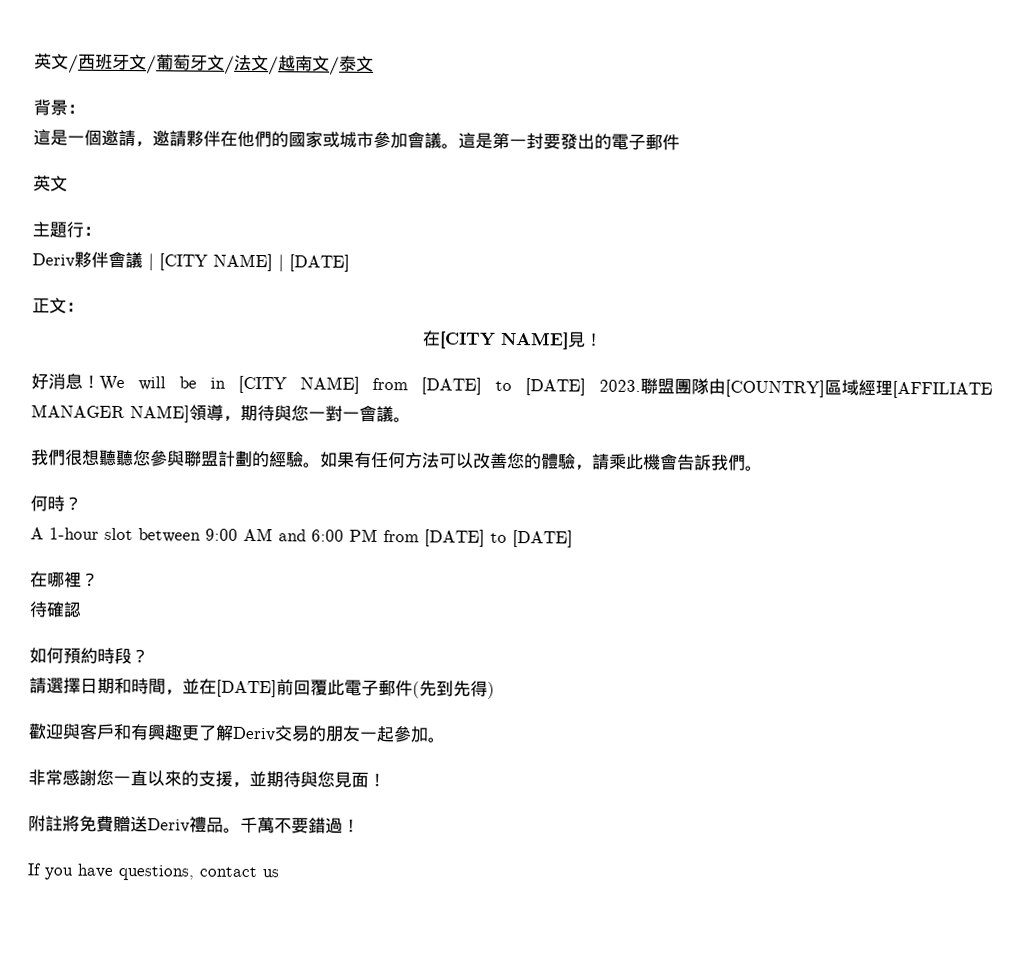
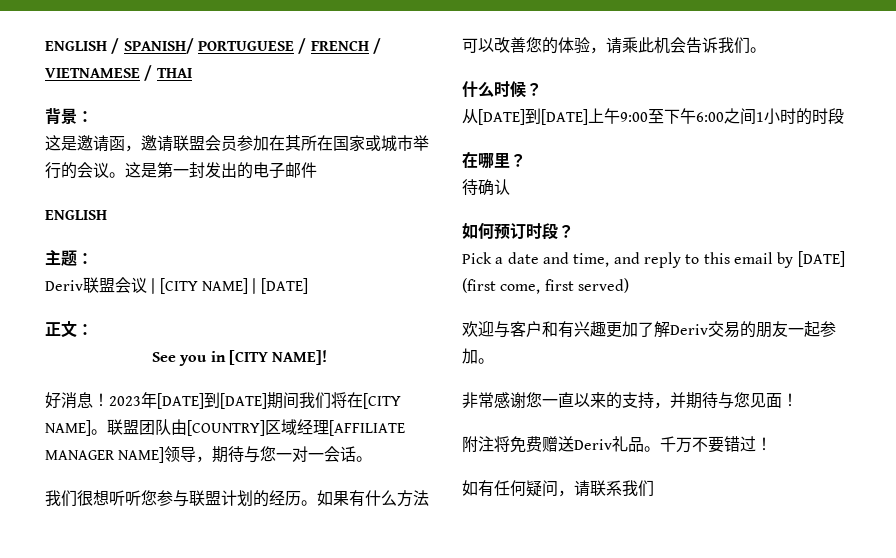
[34,53,374,76] [33,99,85,116] [33,128,663,151] 英文/西班牙文/葡萄牙文/法文/越南文/泰文 // 背景： // 這是一個邀請，邀請夥伴在他們的國家或城市參加會議。這是第一封要發出的電子郵 -> [45,38,381,54] [45,65,192,81] [45,108,93,125] [45,135,429,152] [45,162,301,179] ENGLISH / SPANISH/ PORTUGUESE / FRENCH / VIETNAMESE / THAI // 背景： // 这是邀请函，邀请联盟会员参加在其所在国家或城市举行的会议。这是第一封发出的电子邮
[33,175,68,192] 英文 -> [45,210,107,220] ENGLISH
[49,221,84,238] 題行 -> [61,250,77,266] 题
[74,250,143,269] 夥伴會議 -> [83,277,147,293] 联盟会议
[422,330,603,350] [31,373,993,399] [31,404,411,423] [31,449,304,468] 在[CITY NAME]見！ // 好消息！We will be in [CITY NAME] from [DATE] to [DATE] 2023.聯盟團隊由[COUNTRY]區域經理[AFFILIATE MANAGER NAME]領導，期待與您一對一會議。 // 我們很想聽聽您參與聯盟計劃的經驗 -> [151,350,328,366] [45,392,401,409] [45,419,405,436] [45,446,373,463] [45,490,301,507] See you in [CITY NAME]! // 好消息！2023年[DATE]到[DATE]期间我们将在[CITY NAME]。联盟团队由[COUNTRY]区域经理[AFFILIATE MANAGER NAME]领导，期待与您一对一会话。 // 我们很想听听您参与联盟计划的经历
[371,451,406,469] 任何 -> [365,490,397,506] 什么
[541,453,763,471] [30,495,82,512] [30,527,573,548] 體驗，請乘此機會告訴我們。 // 何時？ // A 1-hour slot between 9:00 AM and 6:00 PM from [DATE] to [DATE] -> [558,37,766,54] [462,81,542,98] [462,108,844,125] 体验，请乘此机会告诉我们。 // 什么时候？ // 从[DATE]到[DATE]上午9:00至下午6:00之间1小时的时段
[64,571,82,588] 裡 -> [494,153,510,168] 里
[46,601,82,618] 確認 -> [478,179,510,196] 确认
[63,647,115,664] 預約時 -> [494,223,542,239] 预订时
[29,677,495,699] [28,723,200,741] 請選擇日期和時間，並在[DATE]前回覆此電子郵件(先到先得) // 歡迎與客戶和有興趣更 -> [462,251,845,268] [462,278,629,294] [462,321,638,338] Pick a date and time, and reply to this email by [DATE] (first come, first served) // 欢迎与客户和有兴趣更加
[393,725,412,743] 參 -> [820,321,836,337] 参
[79,769,97,786] 謝 -> [510,392,526,408] 谢
[164,770,386,788] [28,815,360,834] [27,863,279,881] 來的支援，並期待與您見面！ // 附註將免費贈送Deriv禮品。千萬不要錯過！ // If you have questions, contact us -> [590,392,798,409] [462,436,772,453] [462,480,654,497] 来的支持，并期待与您见面！ // 附注将免费赠送Deriv礼品。千万不要错过！ // 如有任何疑问，请联系我们

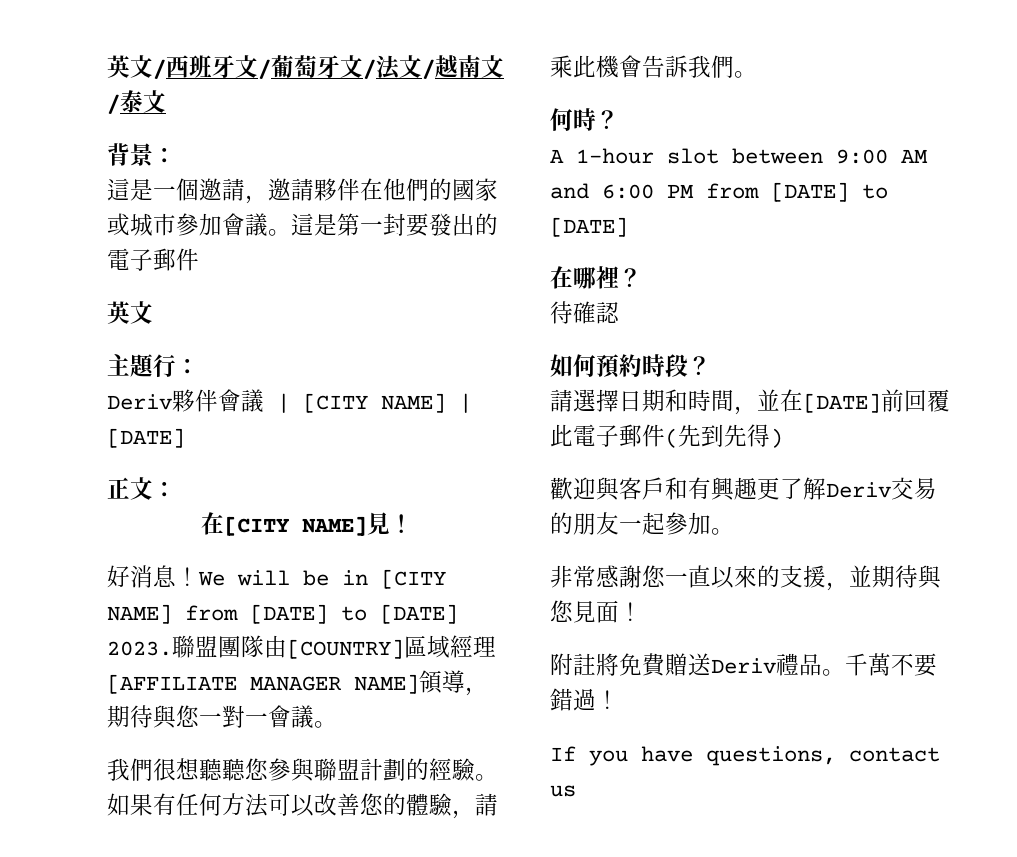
[45,38,381,54] [45,65,192,81] [45,108,93,125] [45,135,429,152] [45,162,301,179] ENGLISH / SPANISH/ PORTUGUESE / FRENCH / VIETNAMESE / THAI // 背景： // 这是邀请函，邀请联盟会员参加在其所在国家或城市举行的会议。这是第一封发出的电子邮 -> [107,55,504,80] [107,90,166,114] [107,143,176,167] [107,178,498,204] [107,213,498,237] [107,248,176,271] 英文/西班牙文/葡萄牙文/法文/越南文/泰文 // 背景： // 這是一個邀請，邀請夥伴在他們的國家或城市參加會議。這是第一封要發出的電子郵
[45,210,107,220] ENGLISH -> [107,301,153,324] 英文
[61,250,77,266] 题 -> [130,354,176,378] 題行
[83,277,147,293] 联盟会议 -> [172,389,264,412] 夥伴會議
[151,350,328,366] [45,392,401,409] [45,419,405,436] [45,446,373,463] [45,490,301,507] See you in [CITY NAME]! // 好消息！2023年[DATE]到[DATE]期间我们将在[CITY NAME]。联盟团队由[COUNTRY]区域经理[AFFILIATE MANAGER NAME]领导，期待与您一对一会话。 // 我们很想听听您参与联盟计划的经历 -> [201,512,413,536] [107,565,446,589] [107,604,458,624] [107,635,496,659] [107,670,488,696] [107,705,337,729] [107,758,475,782] 在[CITY NAME]見！ // 好消息！We will be in [CITY NAME] from [DATE] to [DATE] 2023.聯盟團隊由[COUNTRY]區域經理[AFFILIATE MANAGER NAME]領導，期待與您一對一會議。 // 我們很想聽聽您參與聯盟計劃的經驗
[365,490,397,506] 什么 -> [176,793,222,816] 任何
[558,37,766,54] [462,81,542,98] [462,108,844,125] 体验，请乘此机会告诉我们。 // 什么时候？ // 从[DATE]到[DATE]上午9:00至下午6:00之间1小时的时段 -> [406,793,498,819] [550,55,757,78] [550,108,619,131] [550,148,928,164] [550,182,888,202] [550,217,628,237] 體驗，請乘此機會告訴我們。 // 何時？ // A 1-hour slot between 9:00 AM and 6:00 PM from [DATE] to [DATE]
[494,153,510,168] 里 -> [596,266,619,289] 裡
[478,179,510,196] 确认 -> [573,301,620,324] 確認
[494,223,542,239] 预订时 -> [596,354,665,378] 預約時
[462,251,845,268] [462,278,629,294] [462,321,638,338] Pick a date and time, and reply to this email by [DATE] (first come, first served) // 欢迎与客户和有兴趣更加 -> [550,389,950,415] [550,424,783,448] [550,477,780,501] 請選擇日期和時間，並在[DATE]前回覆此電子郵件(先到先得) // 歡迎與客戶和有興趣更
[820,321,836,337] 参 -> [665,512,688,535] 參
[510,392,526,408] 谢 -> [619,565,642,588] 謝
[590,392,798,409] [462,436,772,453] [462,480,654,497] 来的支持，并期待与您见面！ // 附注将免费赠送Deriv礼品。千万不要错过！ // 如有任何疑问，请联系我们 -> [734,565,942,591] [550,600,642,623] [550,653,937,677] [550,688,619,711] [550,746,940,766] [550,785,576,797] 來的支援，並期待與您見面！ // 附註將免費贈送Deriv禮品。千萬不要錯過！ // If you have questions, contact us

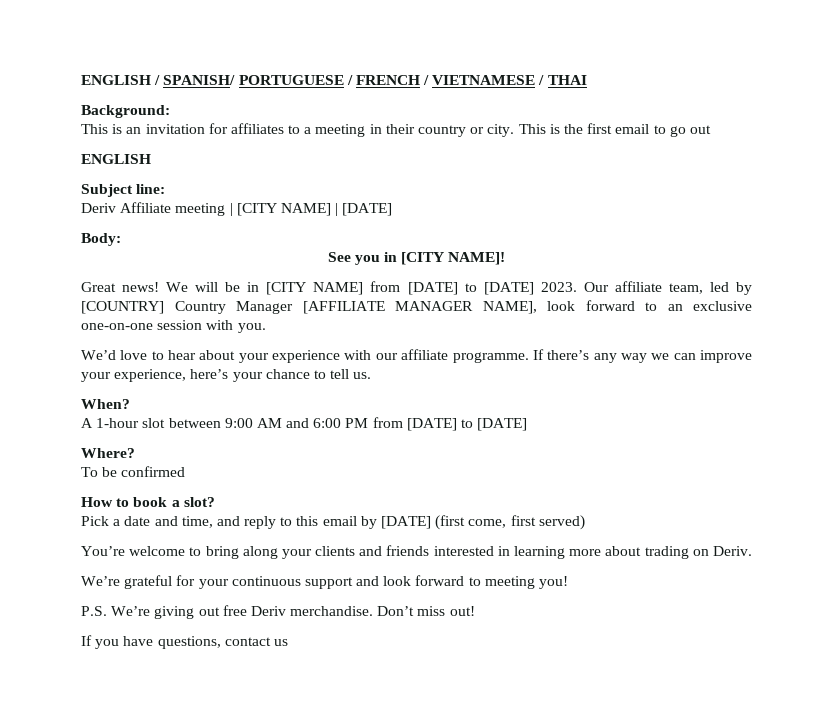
[107,55,504,80] [107,90,166,114] [107,143,176,167] [107,178,498,204] [107,213,498,237] [107,248,199,271] [107,301,153,324] [107,354,199,378] [107,389,264,412] 英文/西班牙文/葡萄牙文/法文/越南文/泰文 // 背景： // 這是一個邀請，邀請夥伴在他們的國家或城市參加會議。這是第一封要發出的電子郵件 // 英文 // 主題行： // Deriv夥伴會議 -> [81,75,587,85] [81,105,170,118] [81,123,711,137] [81,154,151,164] [81,184,166,197] [81,202,226,216] ENGLISH / SPANISH/ PORTUGUESE / FRENCH / VIETNAMESE / THAI // Background: // This is an invitation for affiliates to a meeting in their country or city. This is the first email to go out // ENGLISH // Subject line: // Deriv Affiliate meeting
[107,477,176,500] [201,512,413,536] [107,565,199,588] 正文： // 在[CITY NAME]見！ // 好消息！ -> [81,233,121,246] [327,252,506,265] [81,282,160,292] Body: // See you in [CITY NAME]! // Great news!
[172,635,496,659] [107,670,488,696] [107,705,337,729] [107,758,498,782] [107,793,498,819] [550,55,757,78] [550,108,619,131] 聯盟團隊由[COUNTRY]區域經理[AFFILIATE MANAGER NAME]領導，期待與您一對一會議。 // 我們很想聽聽您參與聯盟計劃的經驗。如果有任何方法可以改善您的體驗，請乘此機會告訴我們。 // 何時？ -> [583,281,752,295] [81,300,752,314] [81,320,266,333] [81,349,753,363] [81,369,372,382] [81,399,130,409] Our affiliate team, led by [COUNTRY] Country Manager [AFFILIATE MANAGER NAME], look forward to an exclusive one-on-one session with you. // We’d love to hear about your experience with our affiliate programme. If there’s any way we can improve your experience, here’s your chance to tell us. // When?
[550,266,642,289] [550,301,620,324] [550,354,711,378] [550,389,950,415] [550,424,783,448] [550,477,937,501] [550,512,734,535] [550,565,942,591] [550,600,642,623] [550,653,937,677] [550,688,619,711] 在哪裡？ // 待確認 // 如何預約時段？ // 請選擇日期和時間，並在[DATE]前回覆此電子郵件(先到先得) // 歡迎與客戶和有興趣更了解Deriv交易的朋友一起參加。 // 非常感謝您一直以來的支援，並期待與您見面！ // 附註將免費贈送Deriv禮品。千萬不要錯過！ -> [81,448,135,458] [81,466,186,477] [81,497,215,507] [81,515,585,530] [81,545,752,559] [81,575,569,589] [81,605,475,619] Where? // To be confirmed // How to book a slot? // Pick a date and time, and reply to this email by [DATE] (first come, first served) // You’re welcome to bring along your clients and friends interested in learning more about trading on Deriv. // We’re grateful for your continuous support and look forward to meeting you! // P.S. We’re giving out free Deriv merchandise. Don’t miss out!

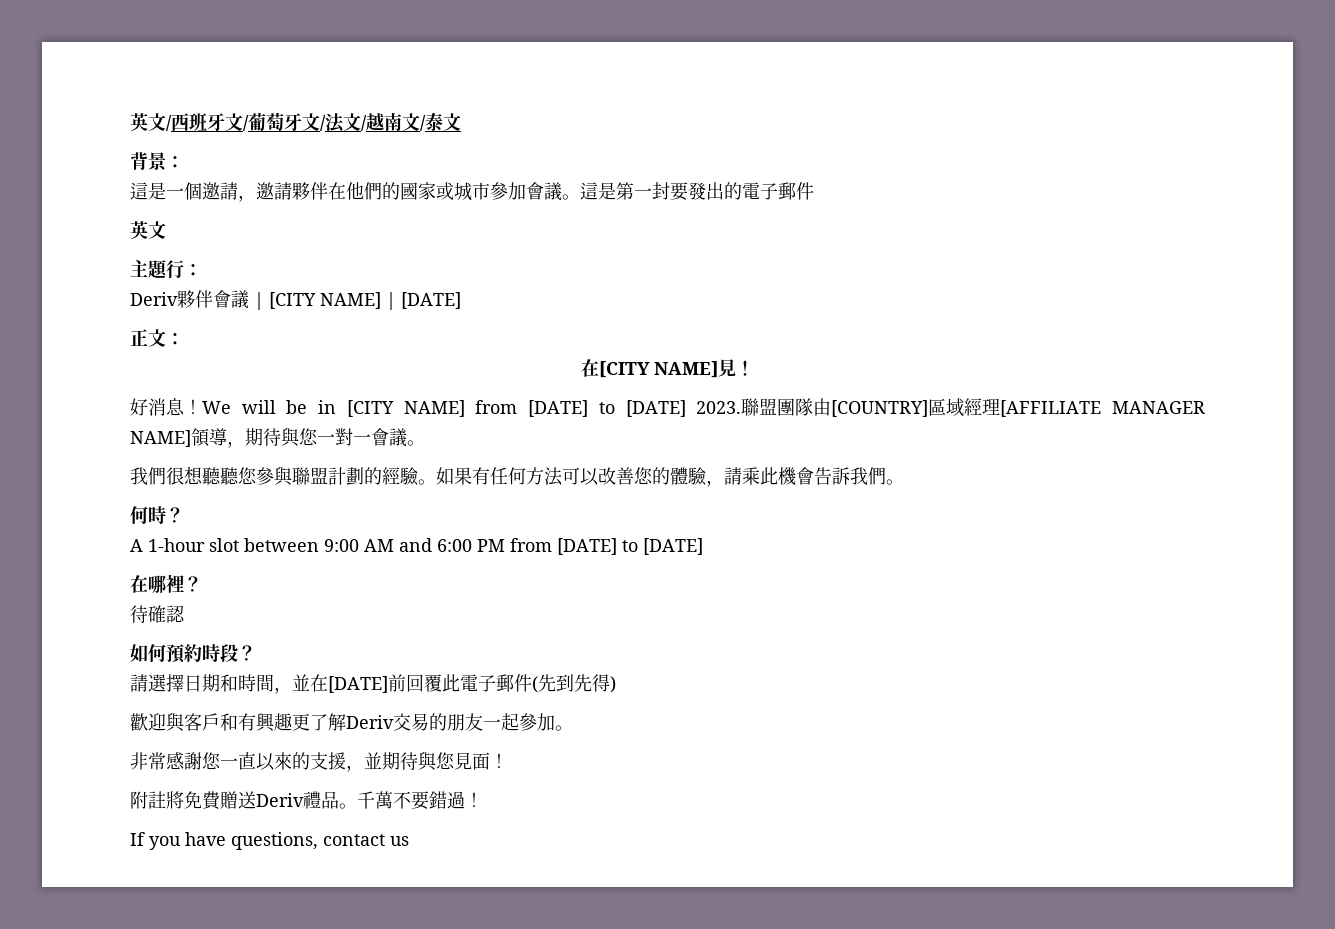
[81,75,587,85] [81,105,170,118] [81,123,711,137] [81,154,151,164] [81,184,166,197] [81,202,226,216] ENGLISH / SPANISH/ PORTUGUESE / FRENCH / VIETNAMESE / THAI // Background: // This is an invitation for affiliates to a meeting in their country or city. This is the first email to go out // ENGLISH // Subject line: // Deriv Affiliate meeting -> [130,112,461,133] [130,152,184,171] [130,182,814,202] [130,221,166,239] [130,260,202,279] [130,290,249,309] 英文/西班牙文/葡萄牙文/法文/越南文/泰文 // 背景： // 這是一個邀請，邀請夥伴在他們的國家或城市參加會議。這是第一封要發出的電子郵件 // 英文 // 主題行： // Deriv夥伴會議
[81,233,121,246] [327,252,506,265] [81,282,160,292] Body: // See you in [CITY NAME]! // Great news! -> [130,329,184,347] [581,359,754,378] [130,398,202,416] 正文： // 在[CITY NAME]見！ // 好消息！
[583,281,752,295] [81,300,752,314] [81,320,266,333] [81,349,753,363] [81,369,372,382] [81,399,130,409] Our affiliate team, led by [COUNTRY] Country Manager [AFFILIATE MANAGER NAME], look forward to an exclusive one-on-one session with you. // We’d love to hear about your experience with our affiliate programme. If there’s any way we can improve your experience, here’s your chance to tell us. // When? -> [741,398,1205,417] [130,427,425,448] [130,466,904,487] [130,506,184,524] 聯盟團隊由[COUNTRY]區域經理[AFFILIATE MANAGER NAME]領導，期待與您一對一會議。 // 我們很想聽聽您參與聯盟計劃的經驗。如果有任何方法可以改善您的體驗，請乘此機會告訴我們。 // 何時？
[81,448,135,458] [81,466,186,477] [81,497,215,507] [81,515,585,530] [81,545,752,559] [81,575,569,589] [81,605,475,619] Where? // To be confirmed // How to book a slot? // Pick a date and time, and reply to this email by [DATE] (first come, first served) // You’re welcome to bring along your clients and friends interested in learning more about trading on Deriv. // We’re grateful for your continuous support and look forward to meeting you! // P.S. We’re giving out free Deriv merchandise. Don’t miss out! -> [130,574,202,593] [130,605,185,623] [130,644,256,663] [130,674,616,694] [130,712,573,732] [130,751,508,772] [130,791,483,810] 在哪裡？ // 待確認 // 如何預約時段？ // 請選擇日期和時間，並在[DATE]前回覆此電子郵件(先到先得) // 歡迎與客戶和有興趣更了解Deriv交易的朋友一起參加。 // 非常感謝您一直以來的支援，並期待與您見面！ // 附註將免費贈送Deriv禮品。千萬不要錯過！

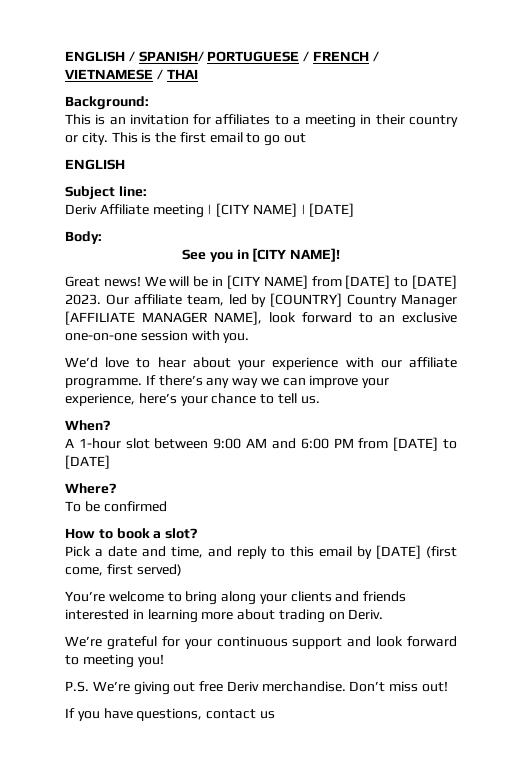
[130,112,461,133] [130,152,184,171] [130,182,814,202] [130,221,166,239] [130,260,202,279] [130,290,249,309] 英文/西班牙文/葡萄牙文/法文/越南文/泰文 // 背景： // 這是一個邀請，邀請夥伴在他們的國家或城市參加會議。這是第一封要發出的電子郵件 // 英文 // 主題行： // Deriv夥伴會議 -> [65,51,379,62] [65,69,198,80] [65,96,149,110] [65,114,458,128] [65,132,307,146] [65,159,125,170] [65,186,147,200] [65,204,204,218] ENGLISH / SPANISH/ PORTUGUESE / FRENCH / VIETNAMESE / THAI // Background: // This is an invitation for affiliates to a meeting in their country or city. This is the first email to go out // ENGLISH // Subject line: // Deriv Affiliate meeting
[130,329,184,347] [581,359,754,378] [130,398,202,416] 正文： // 在[CITY NAME]見！ // 好消息！ -> [65,231,102,244] [181,248,341,262] [65,276,141,287] Body: // See you in [CITY NAME]! // Great news!
[741,398,1205,417] [130,427,425,448] [130,466,904,487] [130,506,184,524] 聯盟團隊由[COUNTRY]區域經理[AFFILIATE MANAGER NAME]領導，期待與您一對一會議。 // 我們很想聽聽您參與聯盟計劃的經驗。如果有任何方法可以改善您的體驗，請乘此機會告訴我們。 // 何時？ -> [105,293,457,308] [65,311,458,325] [65,330,250,343] [65,357,458,370] [65,375,390,389] [65,393,320,406] [65,420,110,431] Our affiliate team, led by [COUNTRY] Country Manager [AFFILIATE MANAGER NAME], look forward to an exclusive one-on-one session with you. // We’d love to hear about your experience with our affiliate programme. If there’s any way we can improve your experience, here’s your chance to tell us. // When?
[130,574,202,593] [130,605,185,623] [130,644,256,663] [130,674,616,694] [130,712,573,732] [130,751,508,772] [130,791,483,810] 在哪裡？ // 待確認 // 如何預約時段？ // 請選擇日期和時間，並在[DATE]前回覆此電子郵件(先到先得) // 歡迎與客戶和有興趣更了解Deriv交易的朋友一起參加。 // 非常感謝您一直以來的支援，並期待與您見面！ // 附註將免費贈送Deriv禮品。千萬不要錯過！ -> [65,483,116,494] [65,501,167,512] [65,528,198,539] [65,545,457,559] [65,564,182,576] [65,591,407,605] [65,609,384,623] [65,636,457,650] [65,654,164,668] [65,681,449,695] Where? // To be confirmed // How to book a slot? // Pick a date and time, and reply to this email by [DATE] (first come, first served) // You’re welcome to bring along your clients and friends interested in learning more about trading on Deriv. // We’re grateful for your continuous support and look forward to meeting you! // P.S. We’re giving out free Deriv merchandise. Don’t miss out!

